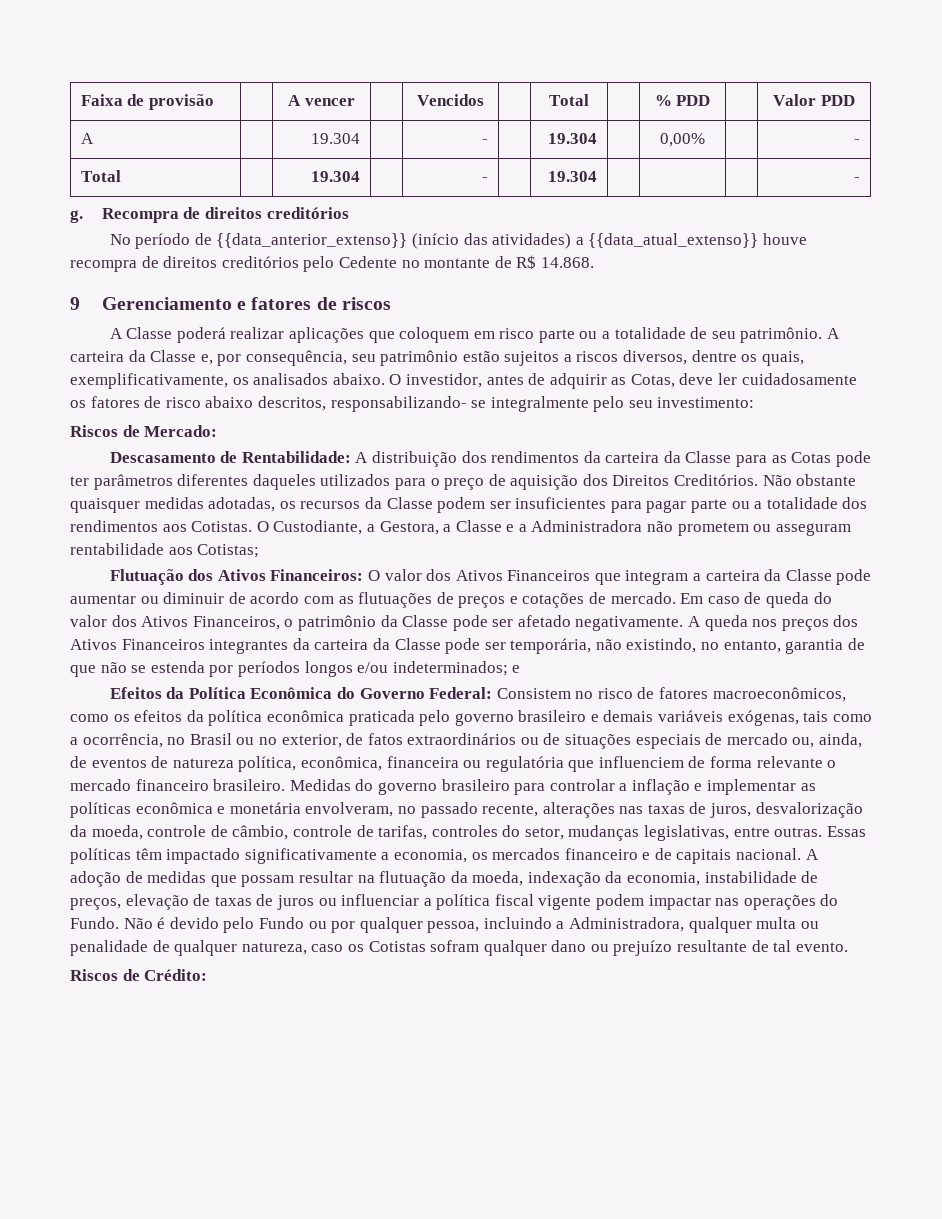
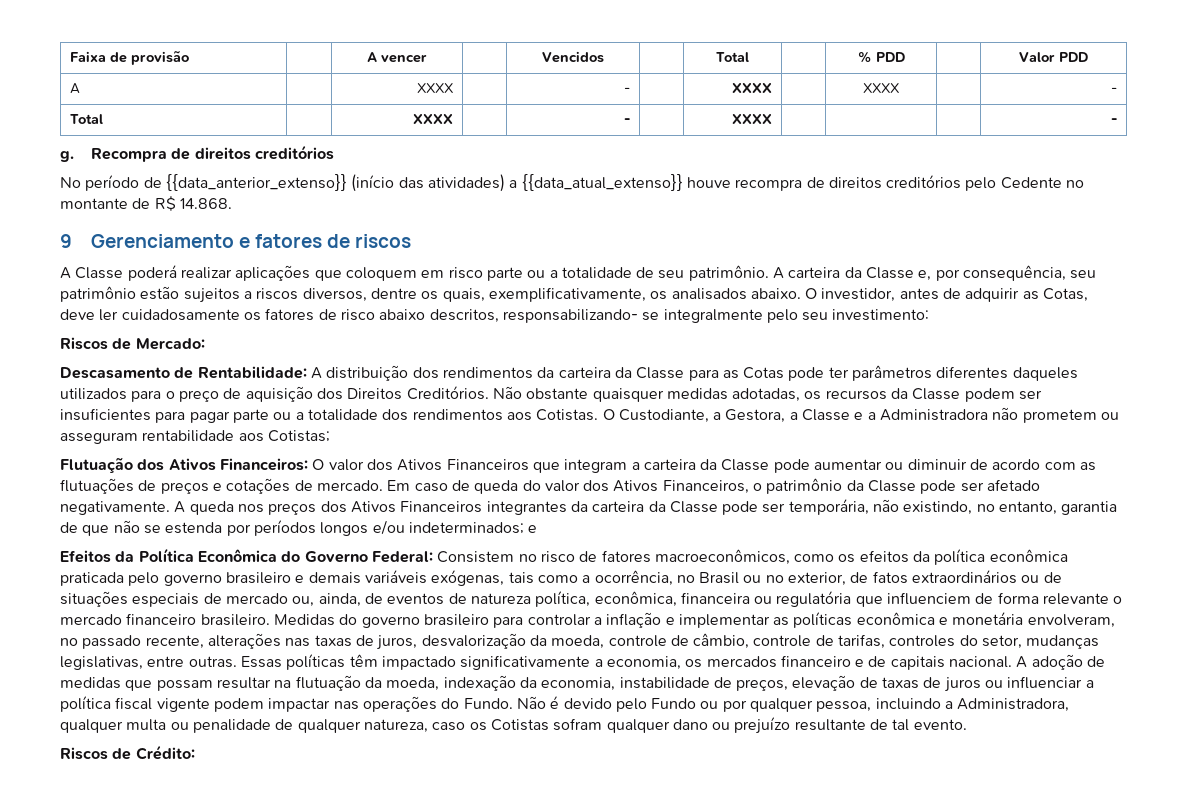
[311,133,361,144] [482,139,489,144] [548,133,598,144] [660,133,705,147] 19.304 | | - | | 19.304 | | 0,00% -> [417,83,455,93] [624,87,631,93] [732,83,773,93] [863,83,900,93] XXXX | | - | | XXXX | | XXXX
[311,171,361,182] [482,177,489,182] [548,171,598,182] 19.304 | | - | | 19.304 -> [413,114,454,124] [624,118,631,124] [732,114,773,124] XXXX | | - | | XXXX

